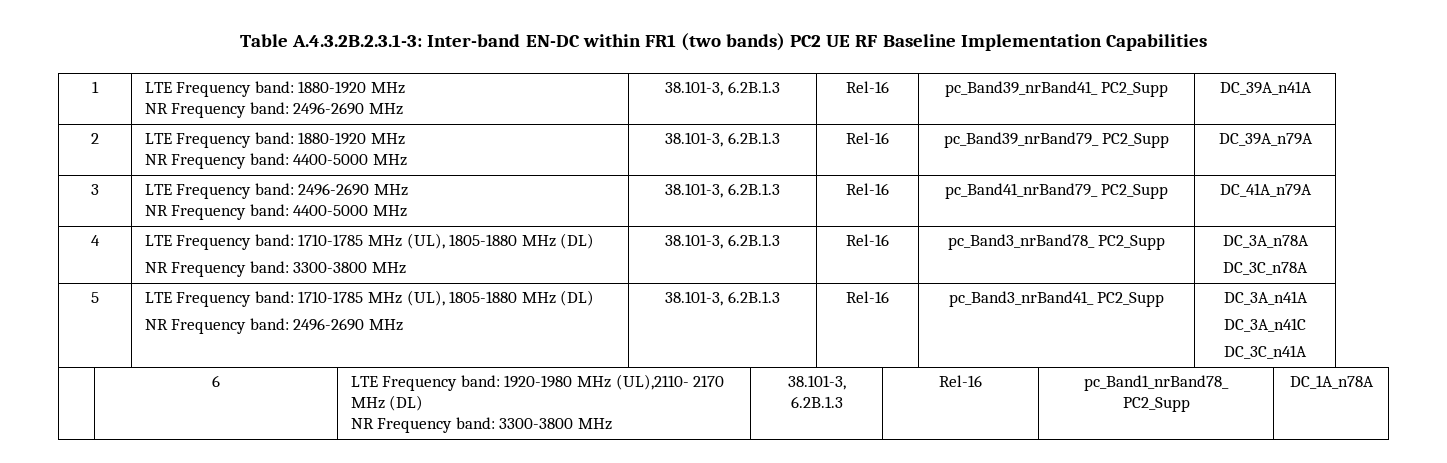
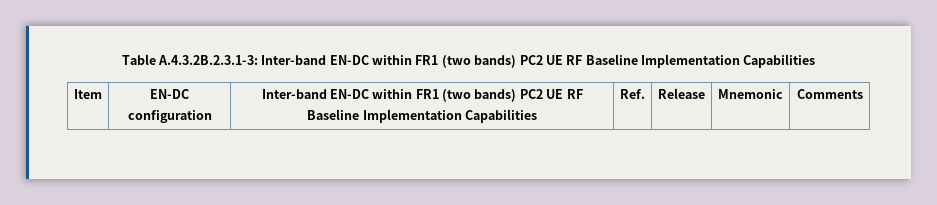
[92,81,99,93] [144,81,405,97] [144,102,403,118] [665,81,780,96] [846,81,889,93] [944,81,1169,97] [1219,81,1312,95] [91,133,99,144] [144,132,405,148] [144,153,407,169] [665,132,780,147] [846,132,889,144] [943,132,1170,148] [1218,133,1313,146] [91,184,99,195] [144,183,408,199] [144,204,407,220] [665,183,780,198] [846,183,889,195] [944,183,1169,199] [1219,183,1312,197] [91,235,100,246] [144,233,595,250] [144,261,406,277] [665,234,780,249] [846,234,889,246] [947,234,1166,250] [1222,235,1309,248] [1223,262,1308,275] [91,292,99,303] [144,290,595,307] [144,318,403,334] [665,291,780,306] [846,291,889,303] [948,291,1165,307] [1223,291,1308,305] [1224,318,1306,332] [1224,345,1307,359] [212,375,220,387] [350,374,725,391] [350,395,424,411] [350,417,612,433] [787,375,846,390] [790,396,843,408] [939,375,982,387] [1084,375,1229,391] [1122,397,1190,412] [1289,375,1374,389] 1 | LTE Frequency band: 1880-1920 MHz // NR Frequency band: 2496-2690 MHz | 38.101-3, 6.2B.1.3 | Rel-16 | pc_Band39_nrBand41_ PC2_Supp | DC_39A_n41A // 2 | LTE Frequency band: 1880-1920 MHz // NR Frequency band: 4400-5000 MHz | 38.101-3, 6.2B.1.3 | Rel-16 | pc_Band39_nrBand79_ PC2_Supp | DC_39A_n79A // 3 | LTE Frequency band: 2496-2690 MHz // NR Frequency band: 4400-5000 MHz | 38.101-3, 6.2B.1.3 | Rel-16 | pc_Band41_nrBand79_ PC2_Supp | DC_41A_n79A // 4 | LTE Frequency band: 1710-1785 MHz (UL), 1805-1880 MHz (DL) // NR Frequency band: 3300-3800 MHz | 38.101-3, 6.2B.1.3 | Rel-16 | pc_Band3_nrBand78_ PC2_Supp | DC_3A_n78A // DC_3C_n78A // 5 | LTE Frequency band: 1710-1785 MHz (UL), 1805-1880 MHz (DL) // NR Frequency band: 2496-2690 MHz | 38.101-3, 6.2B.1.3 | Rel-16 | pc_Band3_nrBand41_ PC2_Supp | DC_3A_n41A // DC_3A_n41C // DC_3C_n41A // | 6 | LTE Frequency band: 1920-1980 MHz (UL),2110- 2170 MHz (DL) // NR Frequency band: 3300-3800 MHz | 38.101-3, 6.2B.1.3 | Rel-16 | pc_Band1_nrBand78_ PC2_Supp | DC_1A_n78A -> [74,89,102,99] [150,89,189,99] [127,110,212,123] [261,89,583,102] [307,109,537,123] [620,89,645,99] [658,88,705,99] [718,89,783,99] [796,89,863,99] Item | EN-DC configuration | Inter-band EN-DC within FR1 (two bands) PC2 UE RF Baseline Implementation Capabilities | Ref. | Release | Mnemonic | Comments

